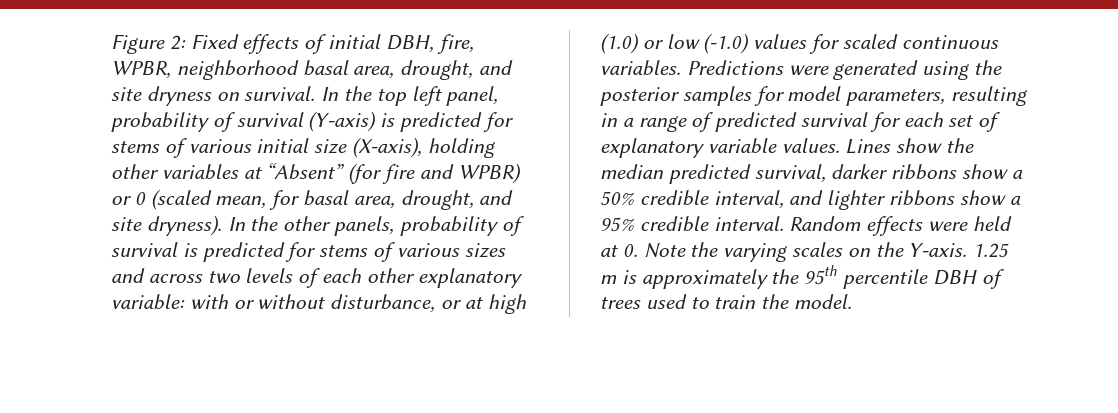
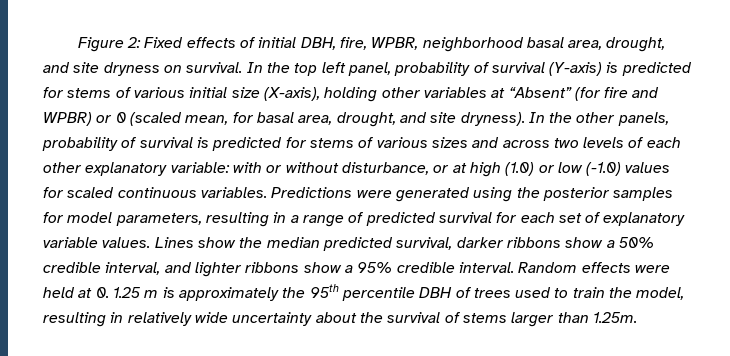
[643,242,968,262] Note the varying scales on the Y-axis. -> (109, 292) none
[794,294,853,309] model. -> [636,287,685,300] [43,312,637,327] model, resulting in relatively wide uncertainty about the survival of stems larger than 1.25m.

